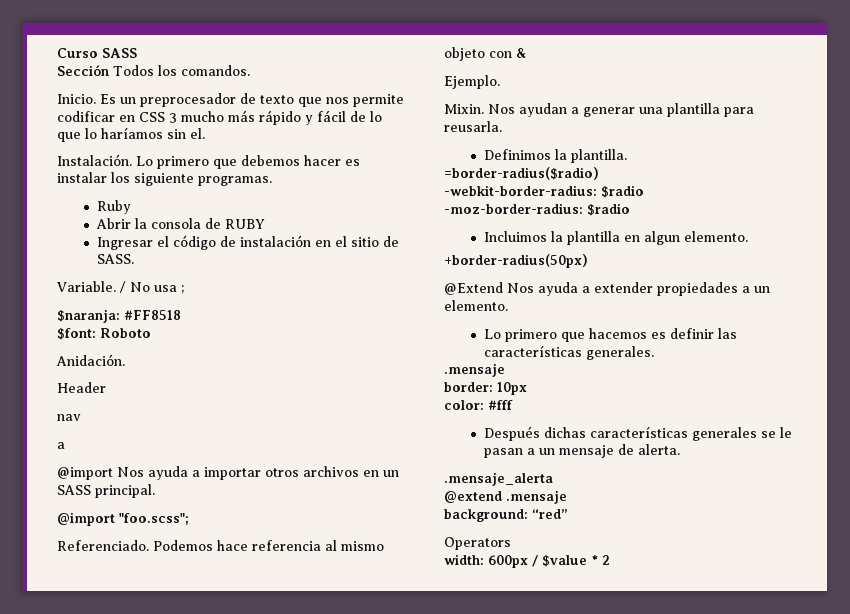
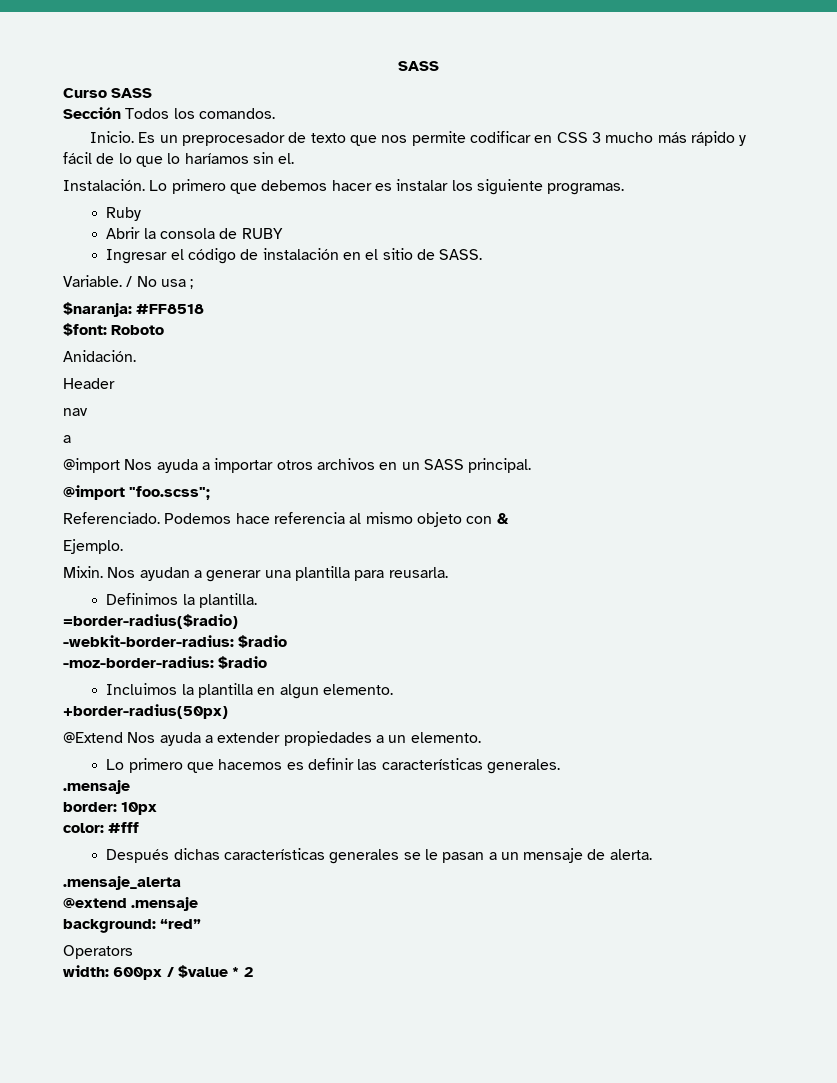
(57, 53) none -> [398,61,439,71] SASS //

